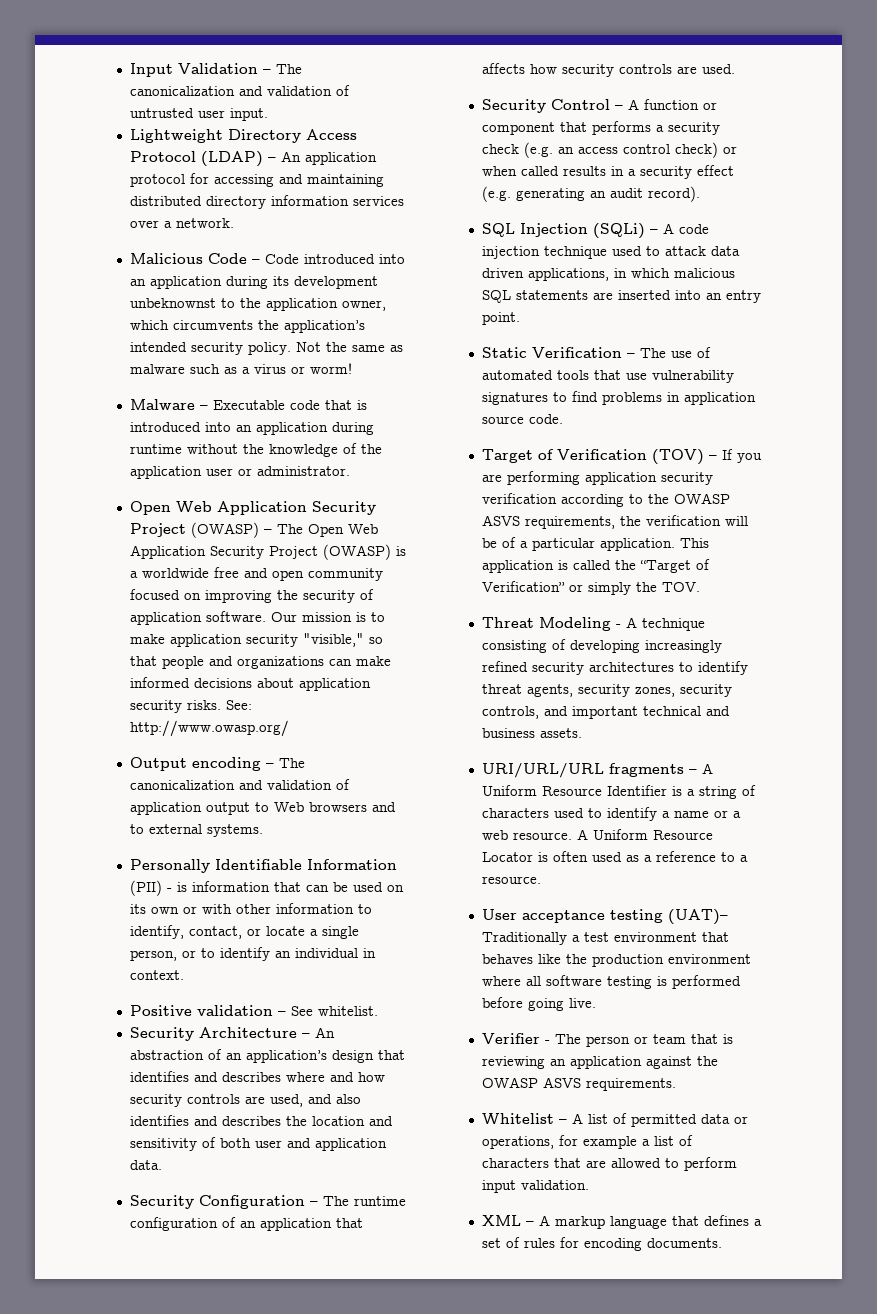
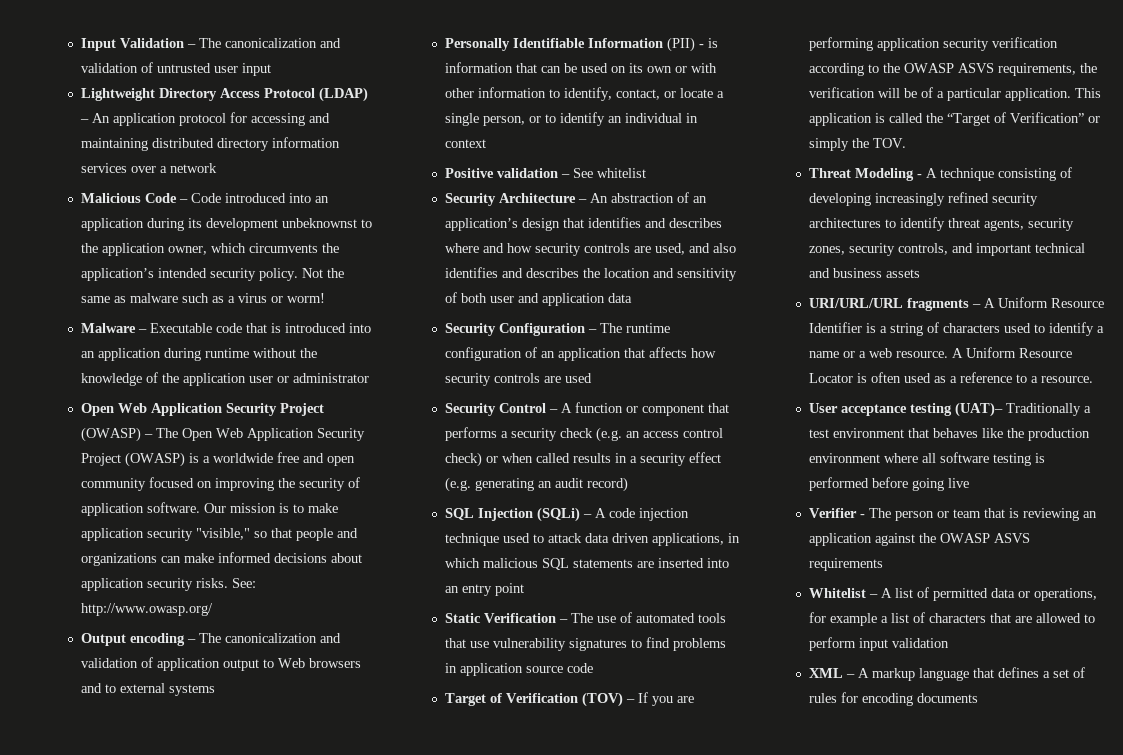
[230,108,269,121] input. -> [241,63,271,76] input
[176,218,235,228] network. -> [169,163,217,173] network
[257,466,351,476] administrator. -> [292,373,369,383] administrator
[207,824,264,837] systems. -> [168,684,215,696] systems
[130,970,185,980] context. -> [444,139,486,148] context
[318,1006,379,1016] whitelist. -> [596,168,646,178] whitelist
[130,1160,163,1170] data. -> [607,293,632,303] data
[702,64,736,74] used. -> [564,373,592,383] used
[648,186,701,202] record). -> [586,477,628,492] record)
[482,312,521,325] point. -> [494,583,524,596] point
[529,414,564,424] code. -> [566,663,593,673] code
[540,728,583,738] assets. -> [885,269,920,278] assets
[569,998,597,1008] live. -> [947,478,969,488] live
[586,1078,677,1091] requirements. -> [808,558,883,571] requirements
[521,1180,590,1190] validation. -> [891,638,949,648] validation
[647,1238,723,1248] documents. -> [916,693,978,703] documents

